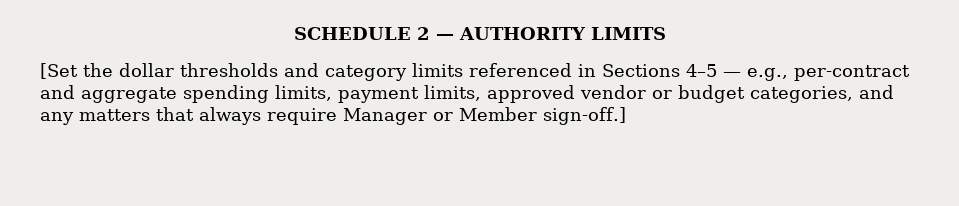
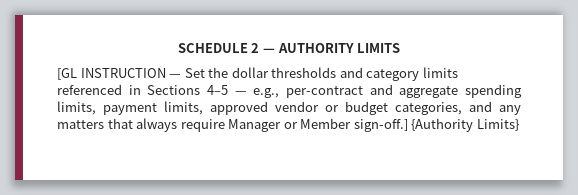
[40,63,78,79] [Set -> [57,68,205,80] [GL INSTRUCTION — Set
(626, 116) none -> [411,118,519,132] {Authority Limits}

